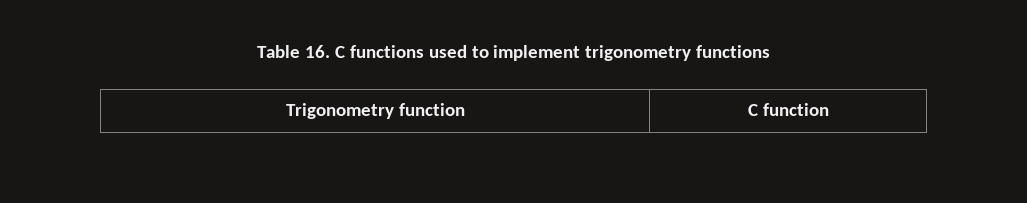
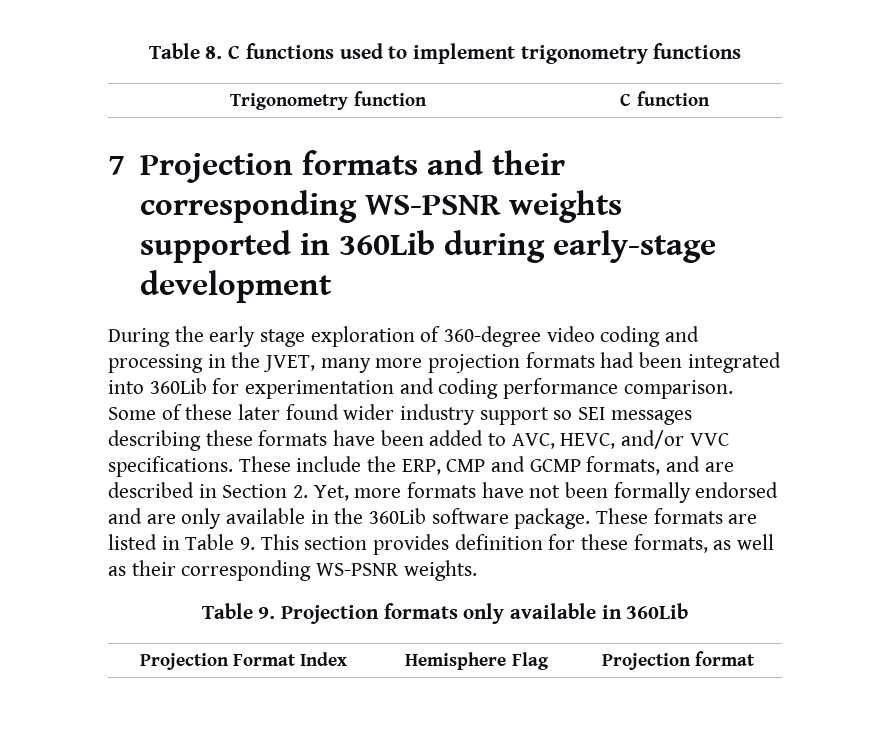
[256,45,330,58] Table 16. -> [148,43,223,59] Table 8.
(829, 109) none -> [108,150,566,183] [140,190,623,223] [140,230,717,263] [140,270,333,303] [108,326,700,347] [108,352,781,373] [108,378,733,399] [108,404,692,425] [108,430,729,451] [108,456,734,477] [108,482,779,503] [108,508,758,529] [108,534,775,555] [108,560,477,581] [201,603,689,624] [139,652,348,670] [405,652,549,670] [601,651,756,670] // 7 Projection formats and their corresponding WS-PSNR weights supported in 360Lib during early-stage development // During the early stage exploration of 360-degree video coding and processing in the JVET, many more projection formats had been integrated into 360Lib for experimentation and coding performance comparison. Some of these later found wider industry support so SEI messages describing these formats have been added to AVC, HEVC, and/or VVC specifications. These include the ERP, CMP and GCMP formats, and are described in Section 2. Yet, more formats have not been formally endorsed and are only available in the 360Lib software package. These formats are listed in Table 9. This section provides definition for these formats, as well as their corresponding WS-PSNR weights. // Table 9. Projection formats only available in 360Lib // Projection Format Index | Hemisphere Flag | Projection format

